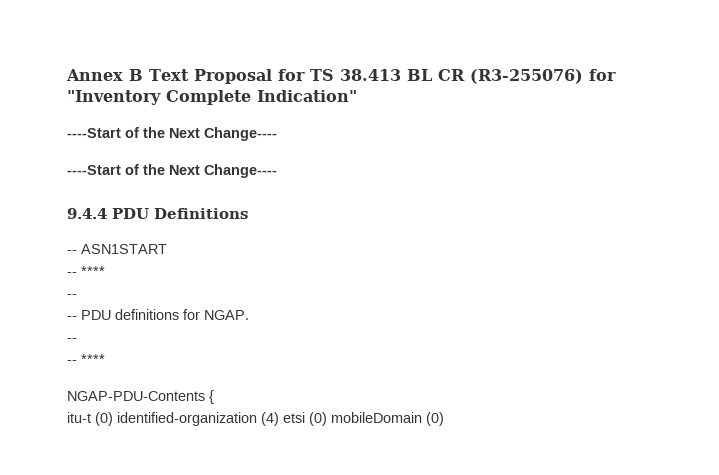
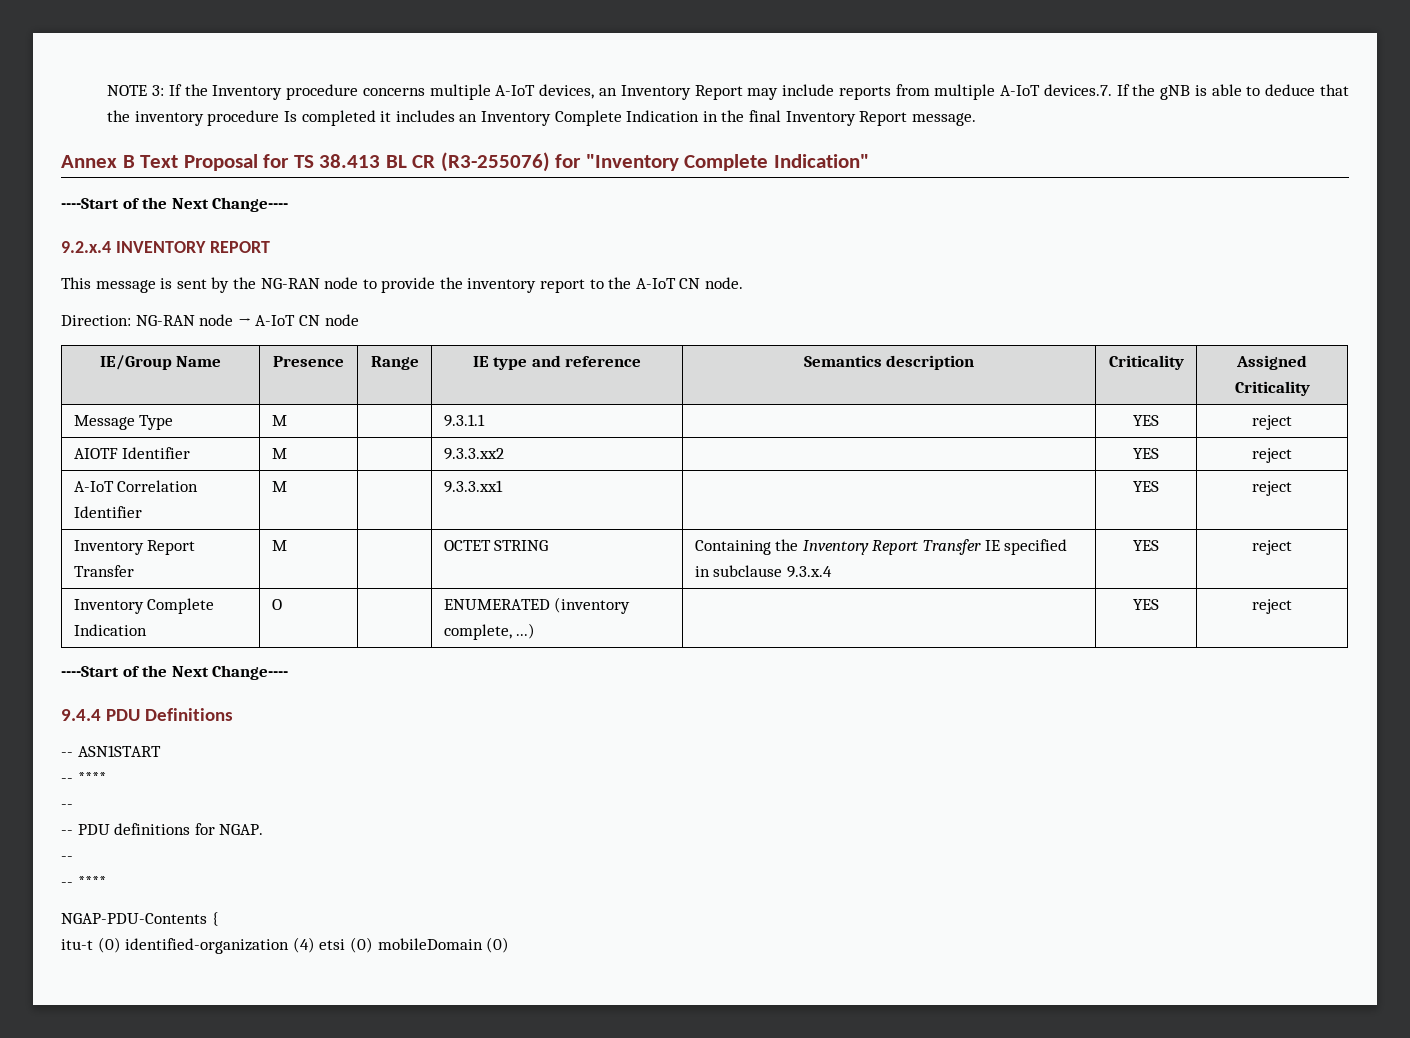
(66, 75) none -> [107,84,1350,100] [107,110,976,126] NOTE 3: If the Inventory procedure concerns multiple A-IoT devices, an Inventory Report may include reports from multiple A-IoT devices.7. If the gNB is able to deduce that the inventory procedure Is completed it includes an Inventory Complete Indication in the final Inventory Report message. //
(277, 134) none -> [61,241,270,253] [61,277,744,293] [61,314,359,326] [99,355,222,370] [273,356,344,367] [370,356,419,370] [472,355,642,370] [803,355,975,370] [1108,355,1184,370] [1236,355,1307,370] [1234,381,1310,396] [73,415,174,430] [271,415,287,426] [443,414,485,427] [1133,415,1159,426] [1252,415,1292,430] [73,447,191,459] [271,448,287,459] [443,448,504,460] [1133,448,1159,459] [1252,448,1292,463] [73,480,199,492] [73,506,142,518] [271,481,287,492] [443,480,503,493] [1133,481,1159,492] [1252,481,1292,496] [73,540,196,555] [73,565,134,577] [271,540,287,551] [443,540,549,551] [694,539,1068,555] [694,565,832,578] [1133,540,1159,551] [1252,540,1292,555] [73,598,215,614] [73,624,147,636] [271,599,282,610] [443,597,631,614] [443,623,536,640] [1133,599,1159,610] [1252,599,1292,614] // 9.2.x.4 INVENTORY REPORT // This message is sent by the NG-RAN node to provide the inventory report to the A-IoT CN node. // Direction: NG-RAN node → A-IoT CN node // IE/Group Name | Presence | Range | IE type and reference | Semantics description | Criticality | Assigned Criticality // Message Type | M | | 9.3.1.1 | | YES | reject // AIOTF Identifier | M | | 9.3.3.xx2 | | YES | reject // A-IoT Correlation Identifier | M | | 9.3.3.xx1 | | YES | reject // Inventory Report Transfer | M | | OCTET STRING | Containing the Inventory Report Transfer IE specified in subclause 9.3.x.4 | YES | reject // Inventory Complete Indication | O | | ENUMERATED (inventory complete, ...) | | YES | reject

